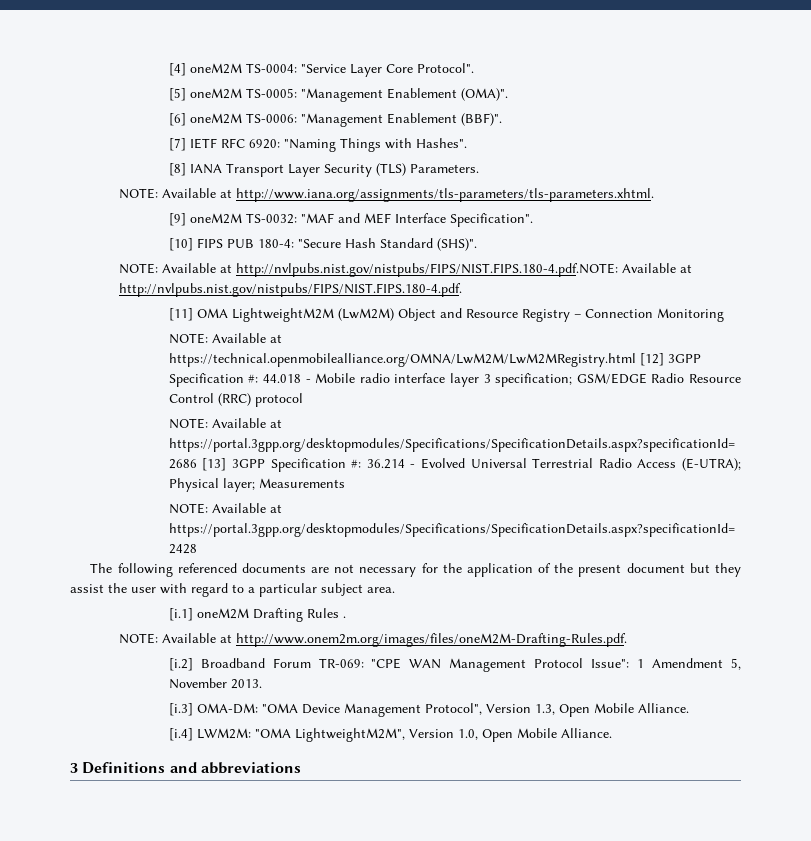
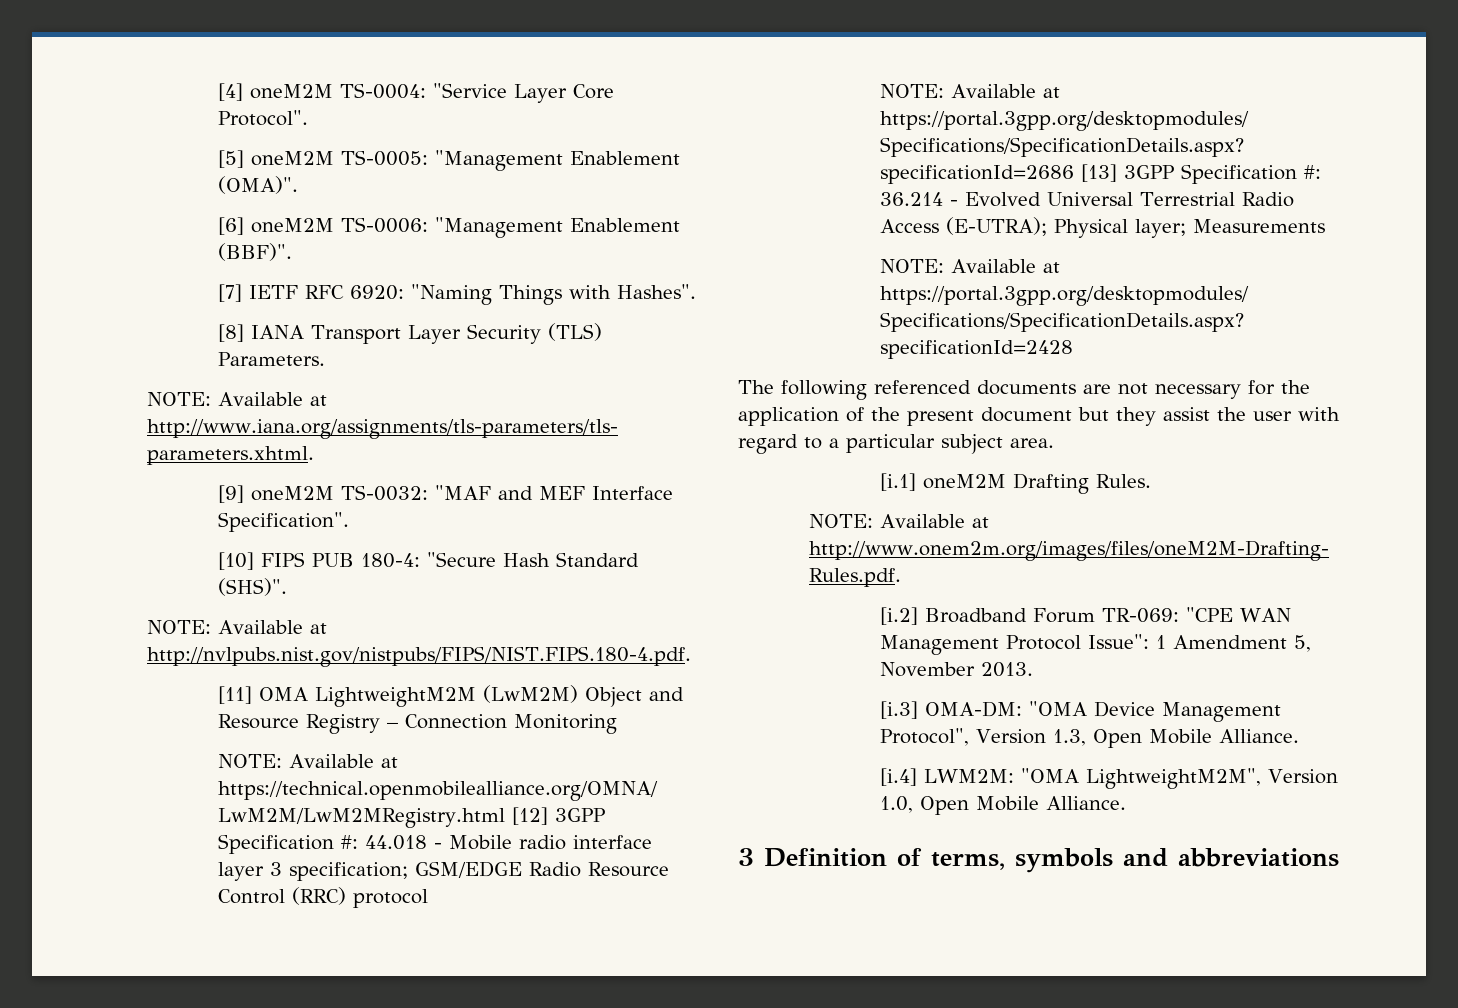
[236,263,693,277] http://nvlpubs.nist.gov/nistpubs/FIPS/NIST.FIPS.180-4.pdf.NOTE: Available at -> (327, 628) none
[306,608,346,618] Rules . -> [1095,474,1151,488] Rules.
[82,762,166,774] Definitions -> [764,848,1113,873] Definition of terms, symbols

